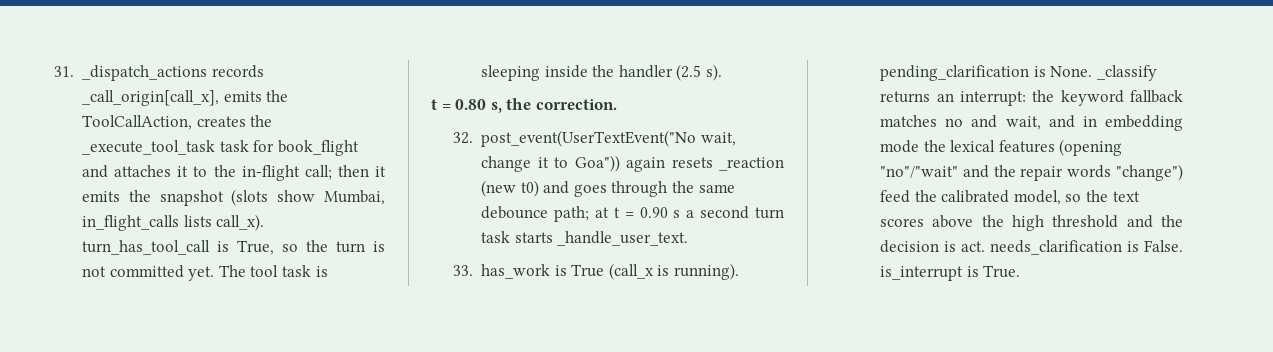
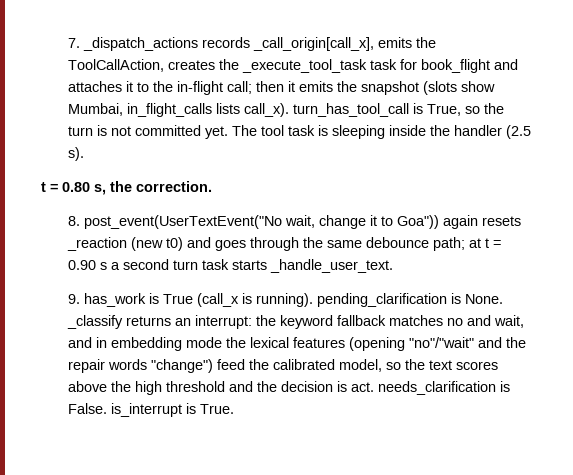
[53,66,74,77] 31. -> [67,38,80,48] 7.
[452,132,473,144] 32. -> [67,216,80,226] 8.
[452,265,473,276] 33. -> [67,294,80,304] 9.

